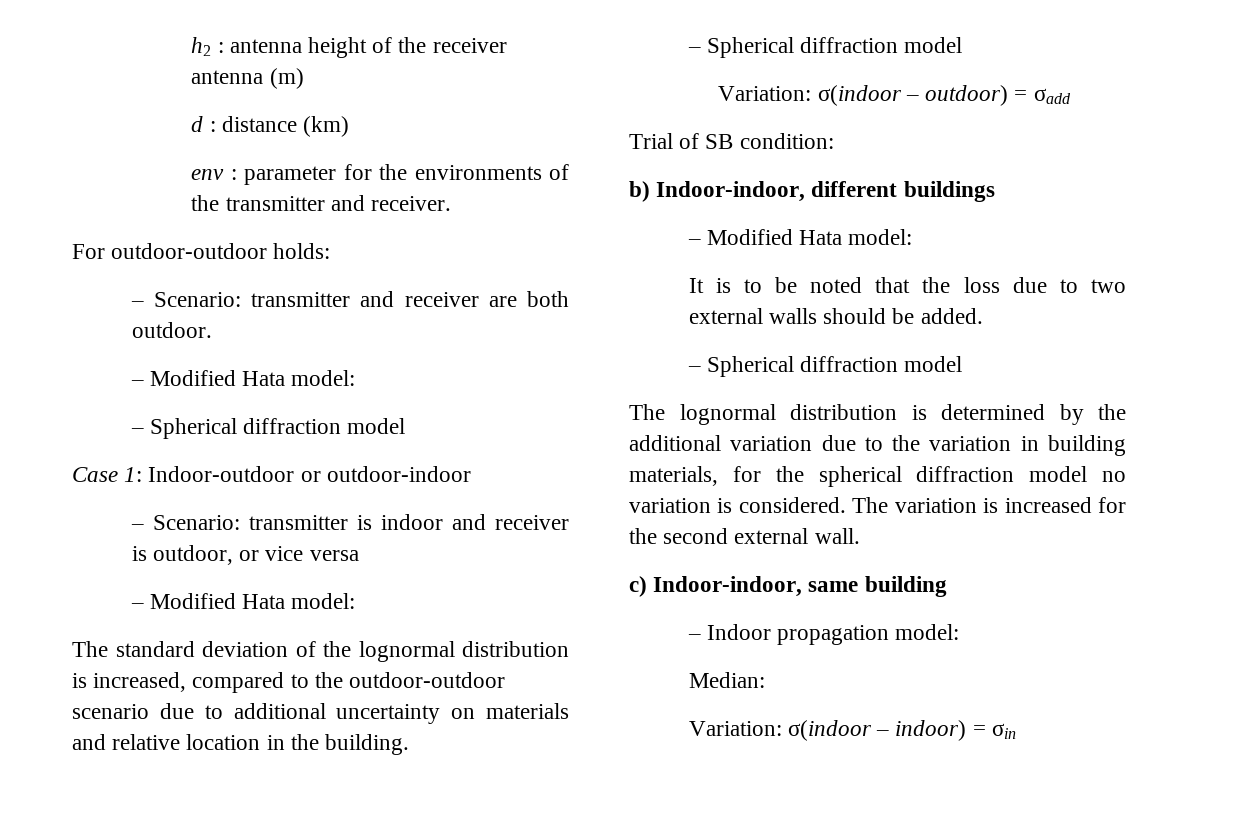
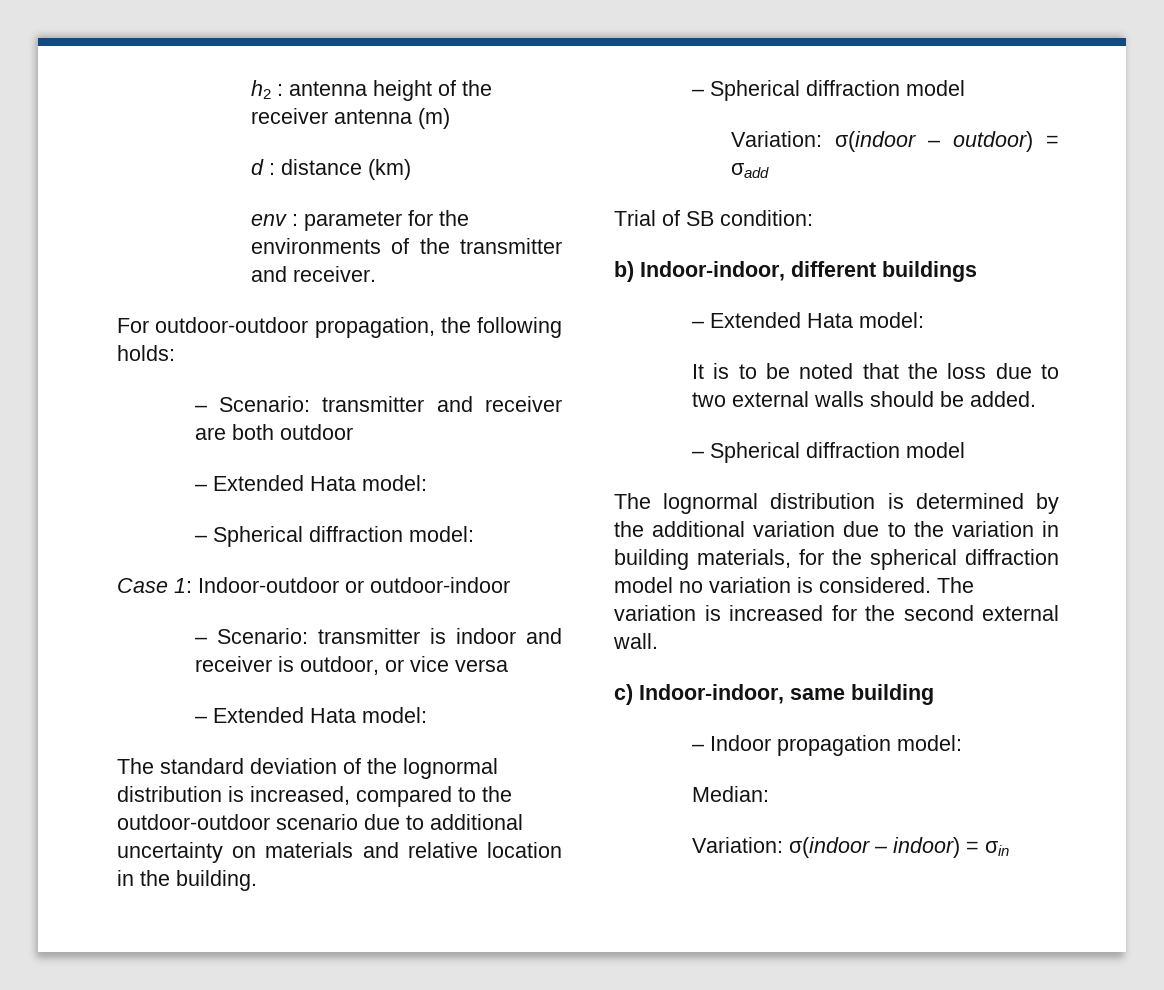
(268, 251) none -> [314,317,562,338] propagation, the following
[131,322,212,338] [130,370,236,386] outdoor. // – Modified -> [279,424,353,440] [194,475,304,491] outdoor // – Extended
[347,418,406,434] model -> [408,526,474,542] model:
[149,593,236,609] Modified -> [212,707,304,723] Extended
[706,229,793,245] Modified -> [709,312,801,328] Extended

